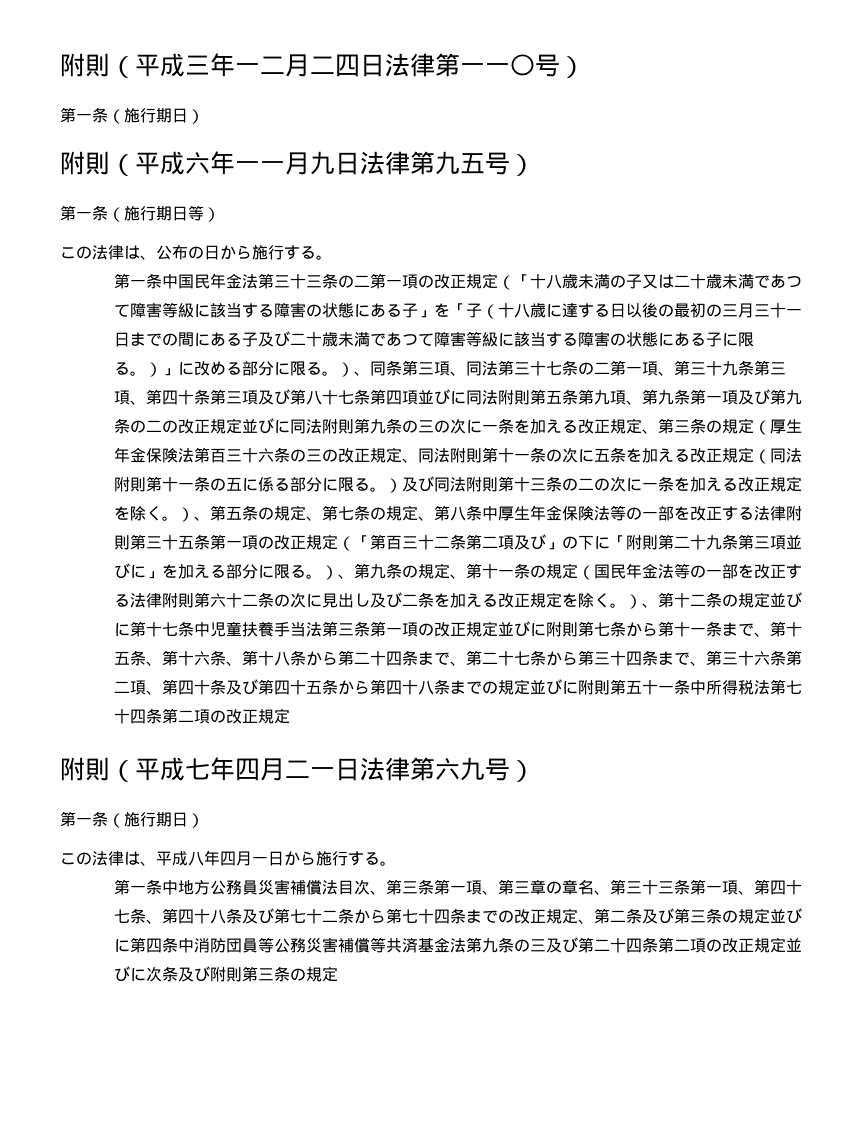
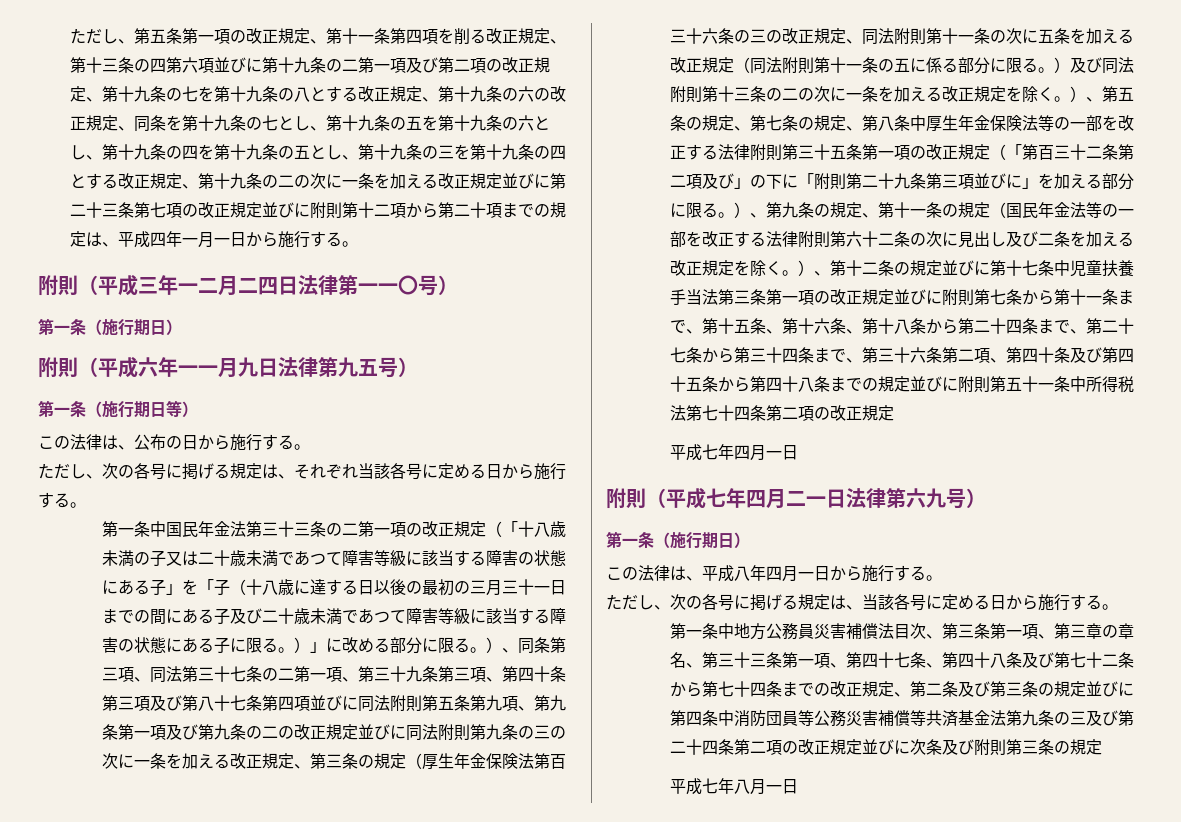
(60, 65) none -> [69,28,566,44] [69,57,550,73] [69,86,566,102] [69,115,550,132] [69,144,566,160] [69,173,566,189] [69,202,566,219] [69,231,358,248] ただし、第五条第一項の改正規定、第十一条第四項を削る改正規定、第十三条の四第六項並びに第十九条の二第一項及び第二項の改正規定、第十九条の七を第十九条の八とする改正規定、第十九条の六の改正規定、同条を第十九条の七とし、第十九条の五を第十九条の六とし、第十九条の四を第十九条の五とし、第十九条の三を第十九条の四とする改正規定、第十九条の二の次に一条を加える改正規定並びに第二十三条第七項の改正規定並びに附則第十二項から第二十項までの規定は、平成四年一月一日から施行する。 //
(332, 257) none -> [38,463,566,480] [38,492,86,508] // ただし、次の各号に掲げる規定は、それぞれ当該各号に定める日から施行する。
(291, 716) none -> [669,444,798,461] // 平成七年四月一日
(396, 863) none -> [606,594,1118,611] // ただし、次の各号に掲げる規定は、当該各号に定める日から施行する。
(339, 974) none -> [669,778,798,795] // 平成七年八月一日

